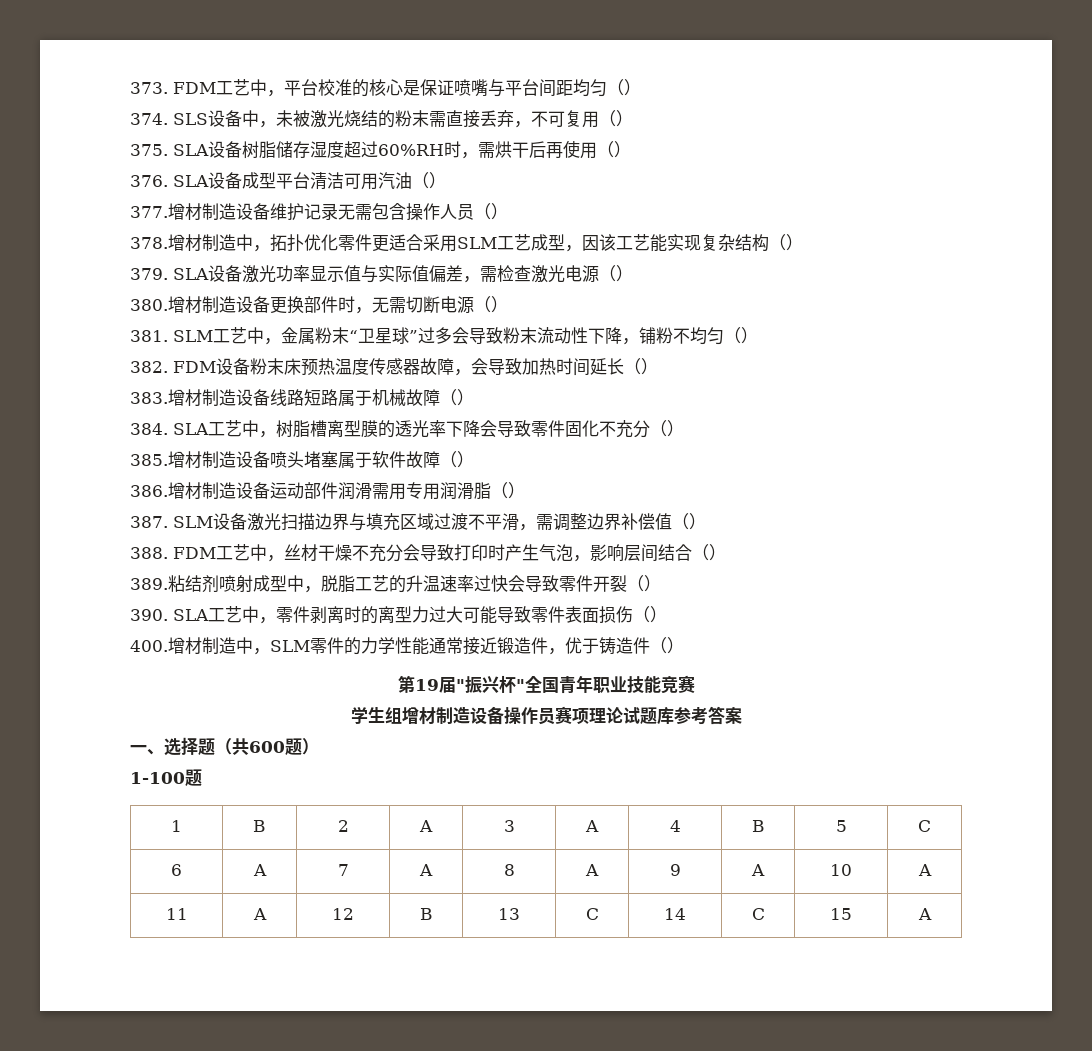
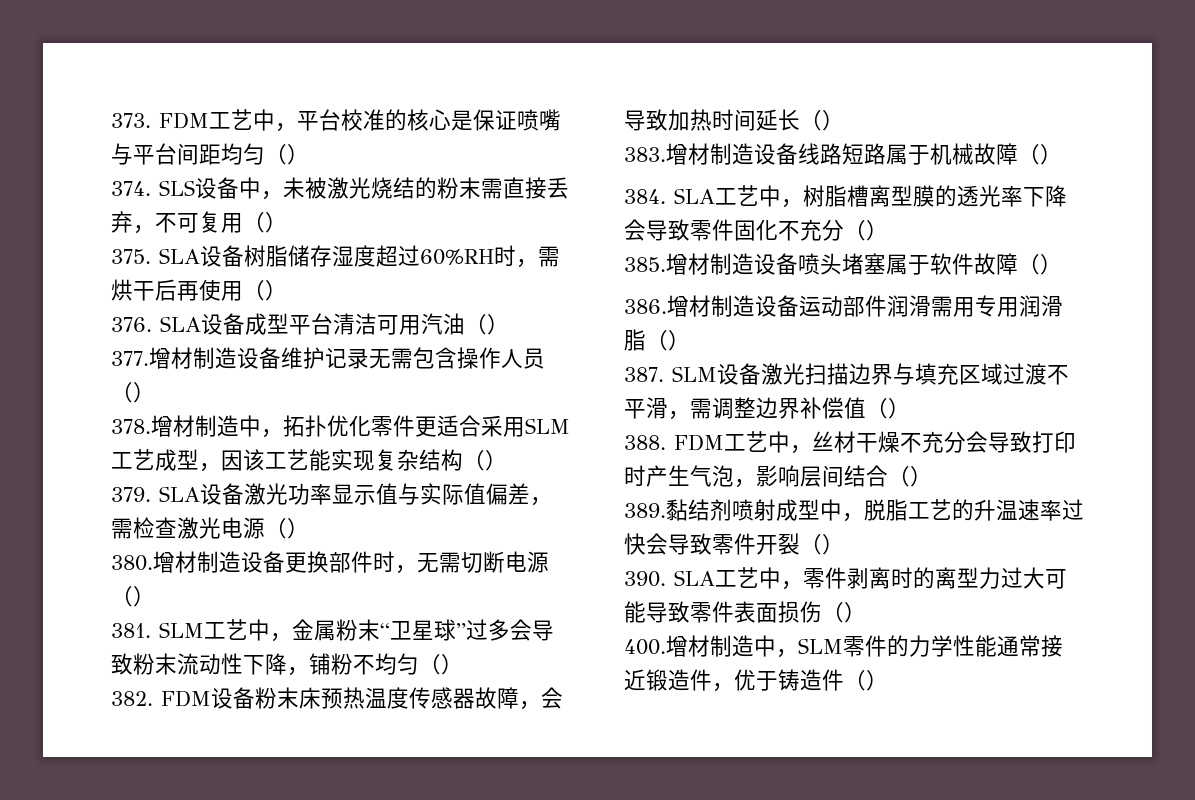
[168,575,185,592] 粘 -> [666,499,688,521] 黏
[397,675,695,694] [350,706,742,725] [130,737,319,756] [130,769,202,786] [171,820,182,832] [253,820,266,832] [337,820,349,832] [419,820,433,832] [503,820,515,832] [585,820,599,832] [669,820,681,832] [751,820,765,832] [835,820,847,832] [918,820,931,832] [171,864,182,876] [252,864,267,876] [337,864,349,876] [419,864,433,876] [503,864,515,876] [585,864,599,876] [669,864,681,876] [751,864,765,876] [830,864,852,876] [917,864,932,876] [165,908,188,920] [252,908,267,920] [332,908,354,920] [419,908,433,920] [498,908,520,920] [585,908,599,920] [664,908,686,920] [751,908,765,920] [830,908,852,920] [917,908,932,920] // 第19届"振兴杯"全国青年职业技能竞赛 // 学生组增材制造设备操作员赛项理论试题库参考答案 // 一、选择题（共600题） // 1-100题 // 1 | B | 2 | A | 3 | A | 4 | B | 5 | C // 6 | A | 7 | A | 8 | A | 9 | A | 10 | A // 11 | A | 12 | B | 13 | C | 14 | C | 15 | A -> (888, 680) none

